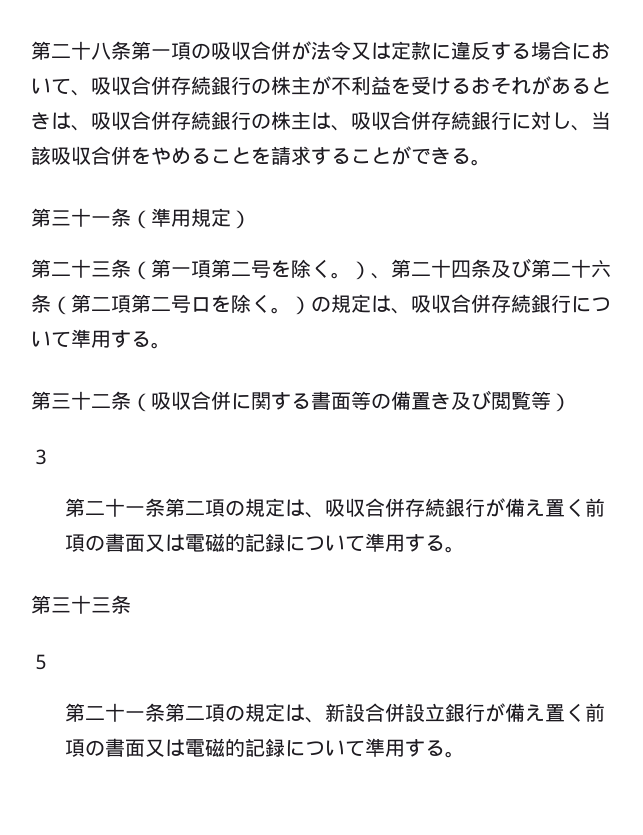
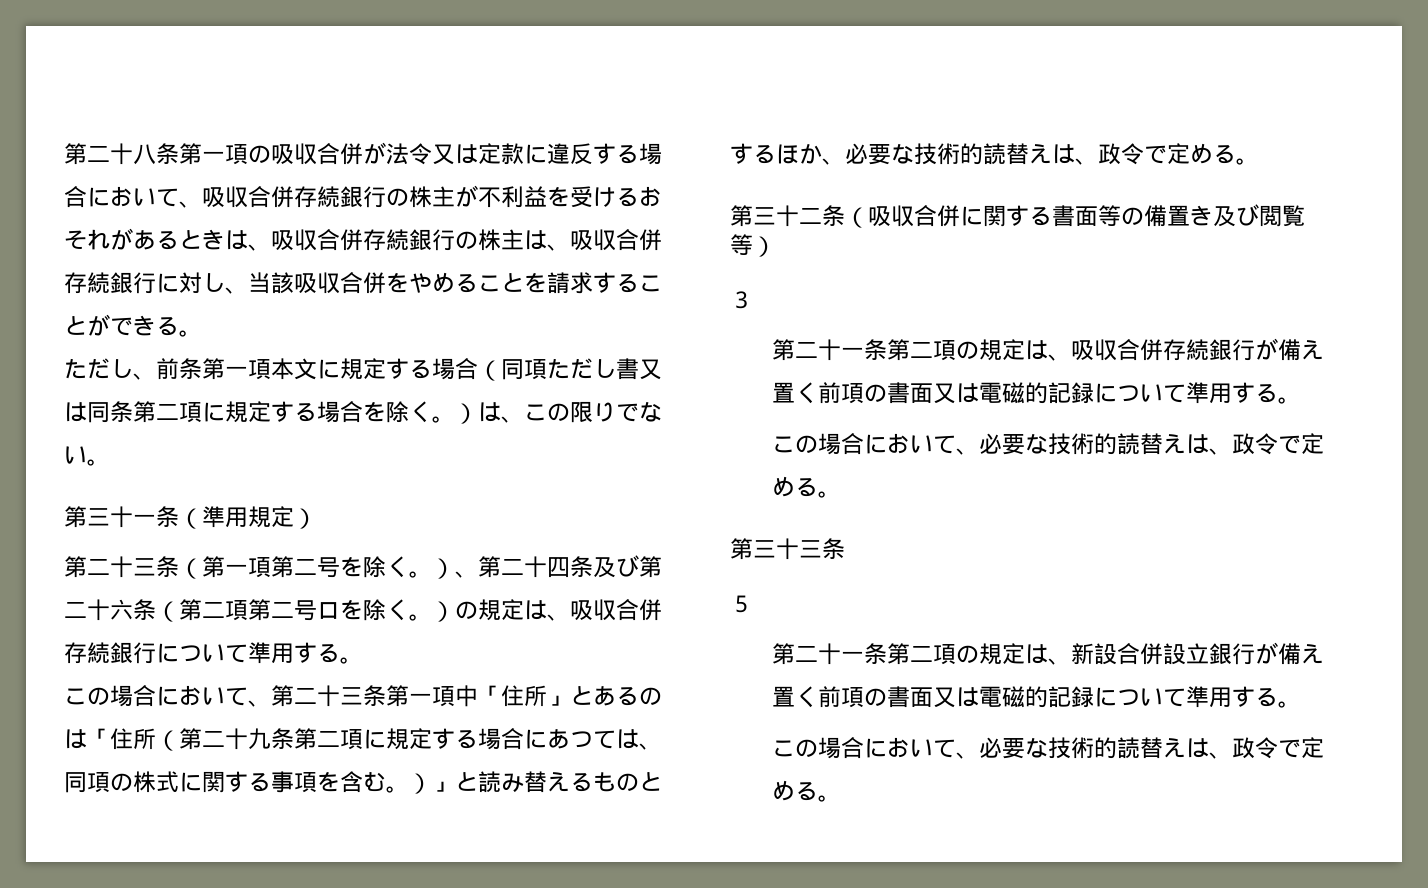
(491, 162) none -> [64,358,662,381] [64,401,662,424] [64,446,110,466] // ただし、前条第一項本文に規定する場合（同項ただし書又は同条第二項に規定する場合を除く。）は、この限りでない。
(171, 345) none -> [64,685,662,707] [64,728,662,751] [64,771,662,794] [730,143,1259,165] // この場合において、第二十三条第一項中「住所」とあるのは「住所（第二十九条第二項に規定する場合にあつては、同項の株式に関する事項を含む。）」と読み替えるものとするほか、必要な技術的読替えは、政令で定める。
(466, 549) none -> [772,433,1325,455] [772,476,842,498] // この場合において、必要な技術的読替えは、政令で定める。
(466, 754) none -> [772,737,1325,759] [772,780,842,802] // この場合において、必要な技術的読替えは、政令で定める。

